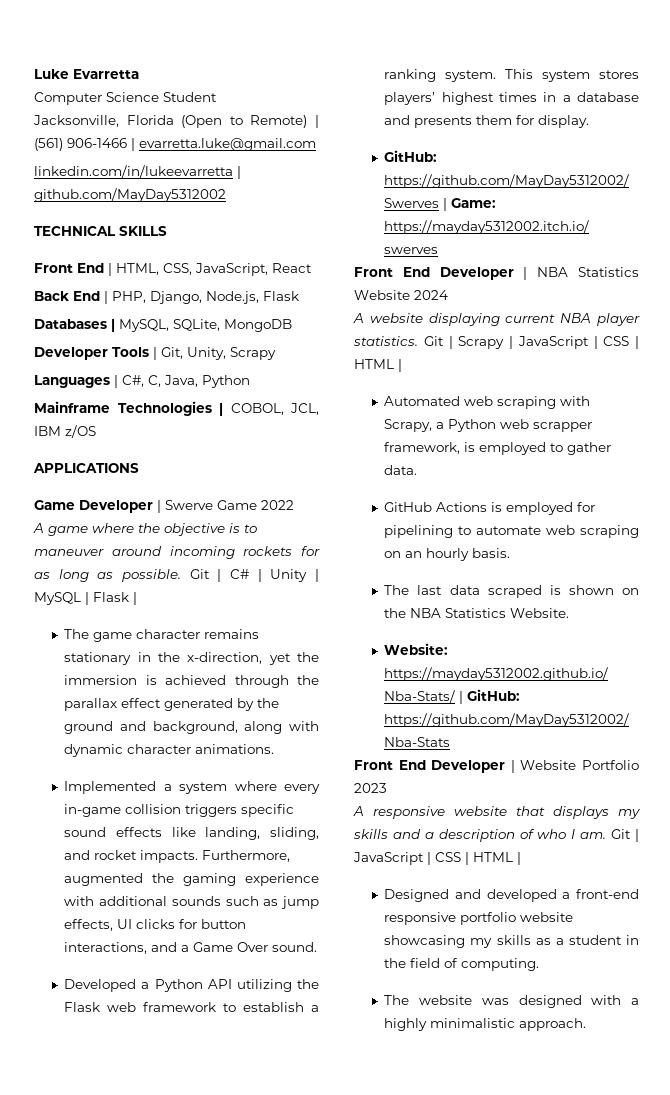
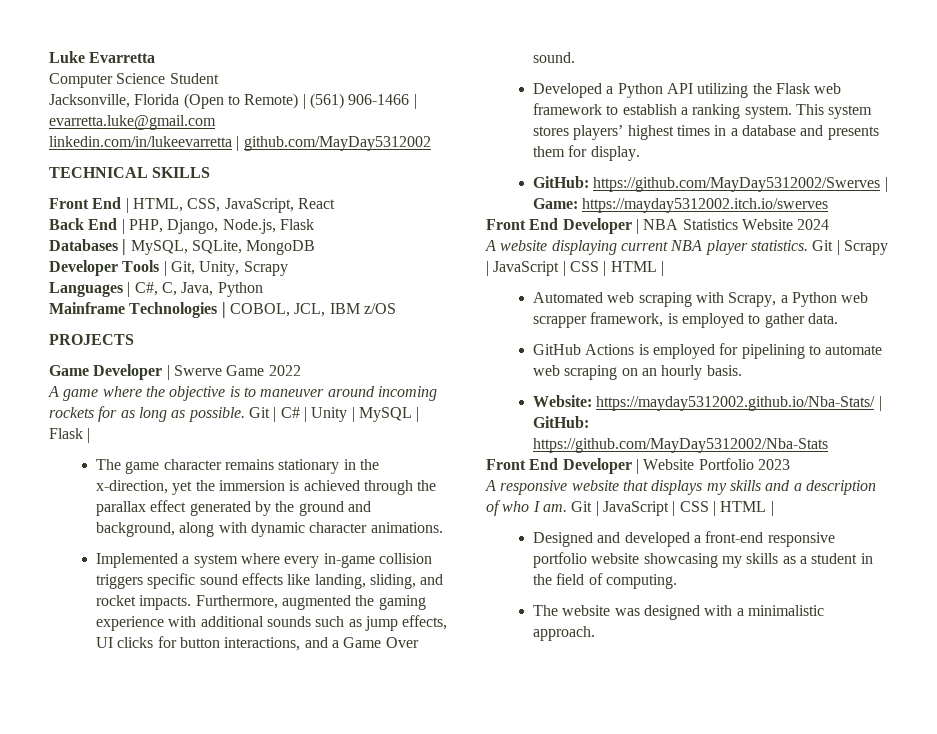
[33,463,139,473] APPLICATIONS -> [49,334,134,345] PROJECTS
[384,585,639,598] [384,608,570,618] // The last data scraped is shown on the NBA Statistics Website. -> (742, 370) none
[384,1018,428,1031] highly -> (744, 612) none

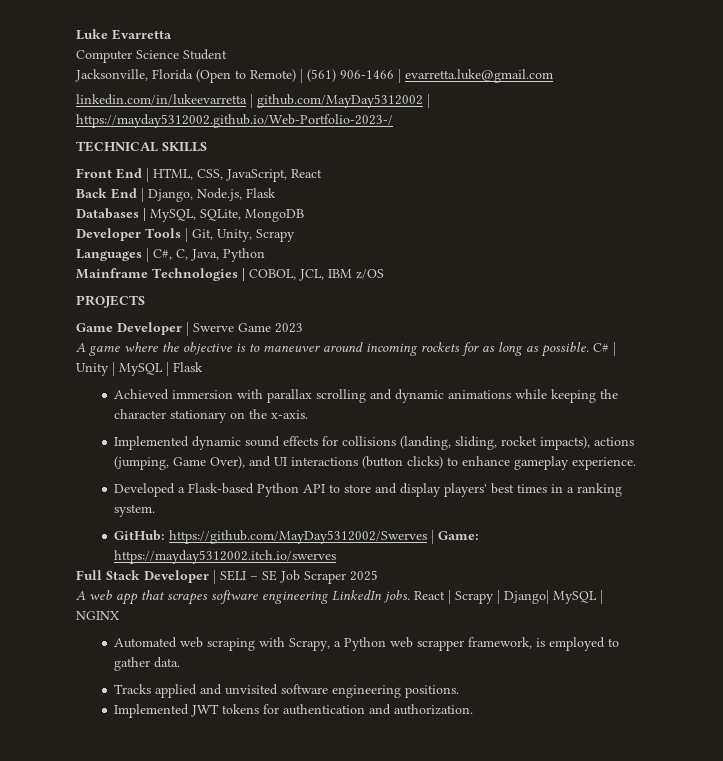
(431, 143) none -> [427,94,430,108] [76,114,393,128] | https://mayday5312002.github.io/Web-Portfolio-2023-/
[128,219,163,233] PHP, -> (144, 195) none
[268,365,301,376] 2022 -> [275,323,303,333] 2023
[248,407,277,422] Git | -> (589, 349) none
[87,428,91,443] [95,459,379,474] [95,480,437,495] [95,500,371,516] [95,522,443,537] [95,553,432,568] [95,573,444,589] [95,595,426,610] [95,615,448,631] [95,636,419,651] [532,52,575,63] | // The game character remains stationary in the x-direction, yet the immersion is achieved through the parallax effect generated by the ground and background, along with dynamic character animations. // Implemented a system where every in-game collision triggers specific sound effects like landing, sliding, and rocket impacts. Furthermore, augmented the gaming experience with additional sounds such as jump effects, UI clicks for button interactions, and a Game Over sound. -> [114,389,619,403] [114,409,309,423] [114,436,635,450] [114,456,637,470] // Achieved immersion with parallax scrolling and dynamic animations while keeping the character stationary on the x-axis. // Implemented dynamic sound effects for collisions (landing, sliding, rocket impacts), actions (jumping, Game Over), and UI interactions (button clicks) to enhance gameplay experience.
(614, 90) none -> [188,483,255,494] Flask-based
[697,83,842,98] [532,103,873,119] [532,125,879,140] [532,145,640,161] utilizing the Flask web framework to establish a ranking system. This system stores players’ highest times in a database and presents them for display. -> [329,483,623,497] [114,504,156,517] to store and display players' best times in a ranking system.
[486,218,830,234] [485,240,888,255] [486,261,664,276] Front End Developer | NBA Statistics Website 2024 // A website displaying current NBA player statistics. Git | Scrapy | JavaScript | CSS | HTML | -> [76,570,378,584] [76,590,603,605] [76,611,120,620] Full Stack Developer | SELI – SE Job Scraper 2025 // A web app that scrapes software engineering LinkedIn jobs. React | Scrapy | Django| MySQL | NGINX
[532,343,883,359] [532,365,742,380] [532,395,882,411] [532,416,589,428] [532,438,828,453] [486,458,790,474] [485,480,876,495] [486,500,774,516] [532,531,835,547] [532,552,873,568] [532,573,677,589] [532,605,824,620] [532,626,595,641] GitHub Actions is employed for pipelining to automate web scraping on an hourly basis. // Website: https://mayday5312002.github.io/Nba-Stats/ | GitHub: https://github.com/MayDay5312002/Nba-Stats // Front End Developer | Website Portfolio 2023 // A responsive website that displays my skills and a description of who I am. Git | JavaScript | CSS | HTML | // Designed and developed a front-end responsive portfolio website showcasing my skills as a student in the field of computing. // The website was designed with a minimalistic approach. -> [114,684,460,698] [114,704,474,718] Tracks applied and unvisited software engineering positions. // Implemented JWT tokens for authentication and authorization.

